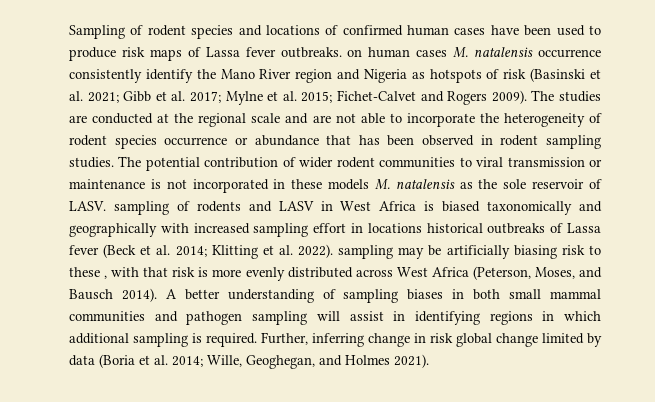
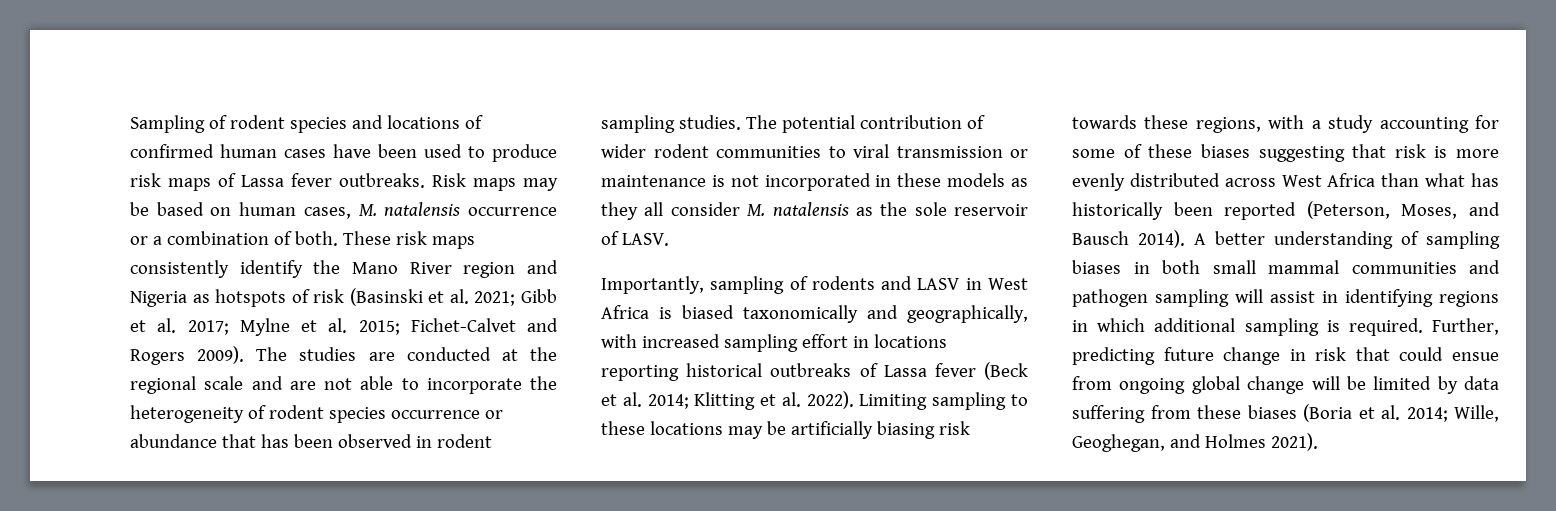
(342, 52) none -> [432,173,558,191] [130,202,204,216] Risk maps may be based
[416,50,448,57] cases -> [303,207,351,219] cases,
(602, 53) none -> [130,231,475,249] or a combination of both. These risk maps
(370, 184) none -> [1011,178,1028,187] [601,202,740,220] as they all consider
(106, 206) none -> [601,276,704,294] // Importantly,
[69,223,157,237] geographically -> [907,305,1028,323] geographically,
(422, 228) none -> [601,365,679,381] reporting
[338,245,394,259] sampling -> [859,392,1028,410] [601,421,723,435] Limiting sampling to these locations
[588,245,601,255] [69,267,140,279] to these , with -> [1072,115,1499,133] [1072,144,1345,162] towards these regions, with a study accounting for some of these biases suggesting
(469, 272) none -> [1381,173,1499,187] [1072,202,1297,220] than what has historically been reported
[312,333,364,347] inferring -> [1072,347,1214,365] predicting future
[456,333,602,347] [69,355,95,366] global change limited by data -> [1355,347,1499,361] [1072,376,1499,394] [1072,405,1297,423] that could ensue from ongoing global change will be limited by data suffering from these biases

